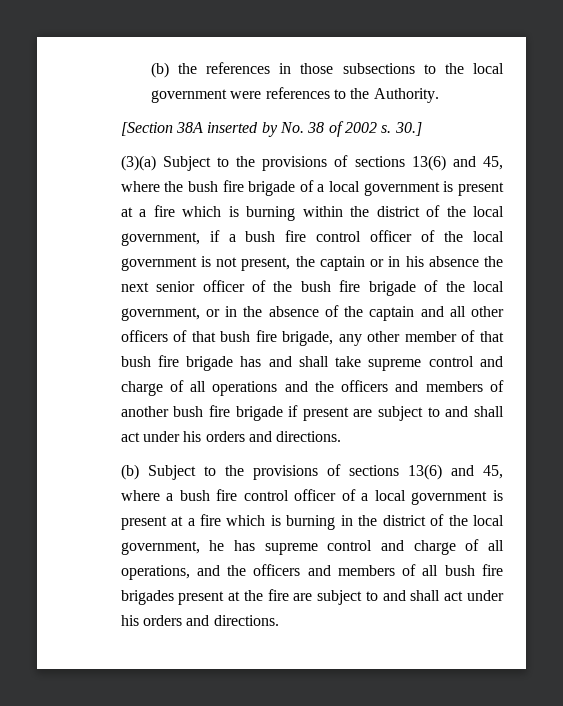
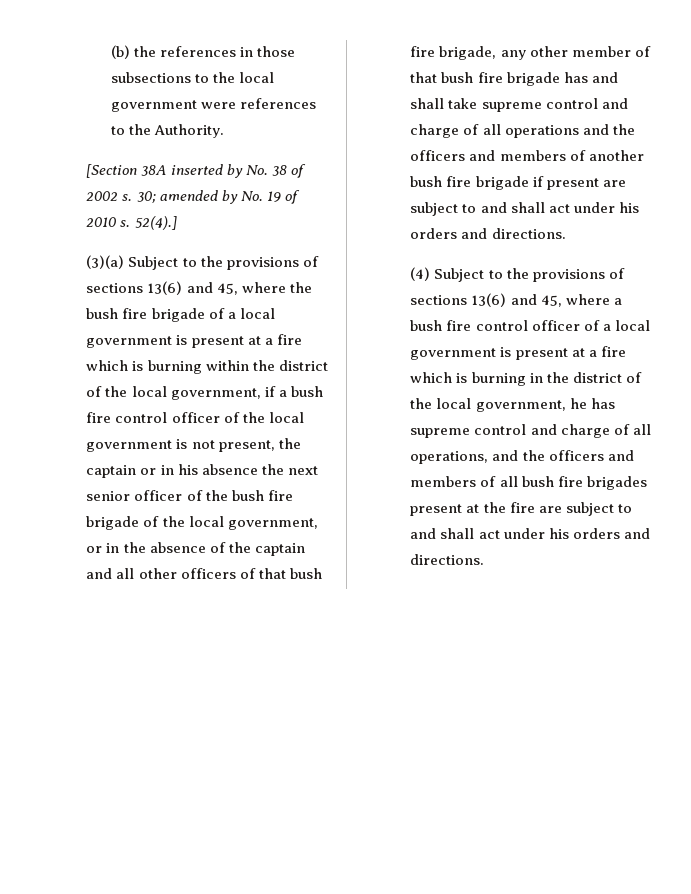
[394,122,422,136] 30.] -> [136,190,300,204] [86,216,177,230] 30; amended by No. 19 of 2010 s. 52(4).]
[120,464,139,480] (b) -> [410,267,431,281] (4)

